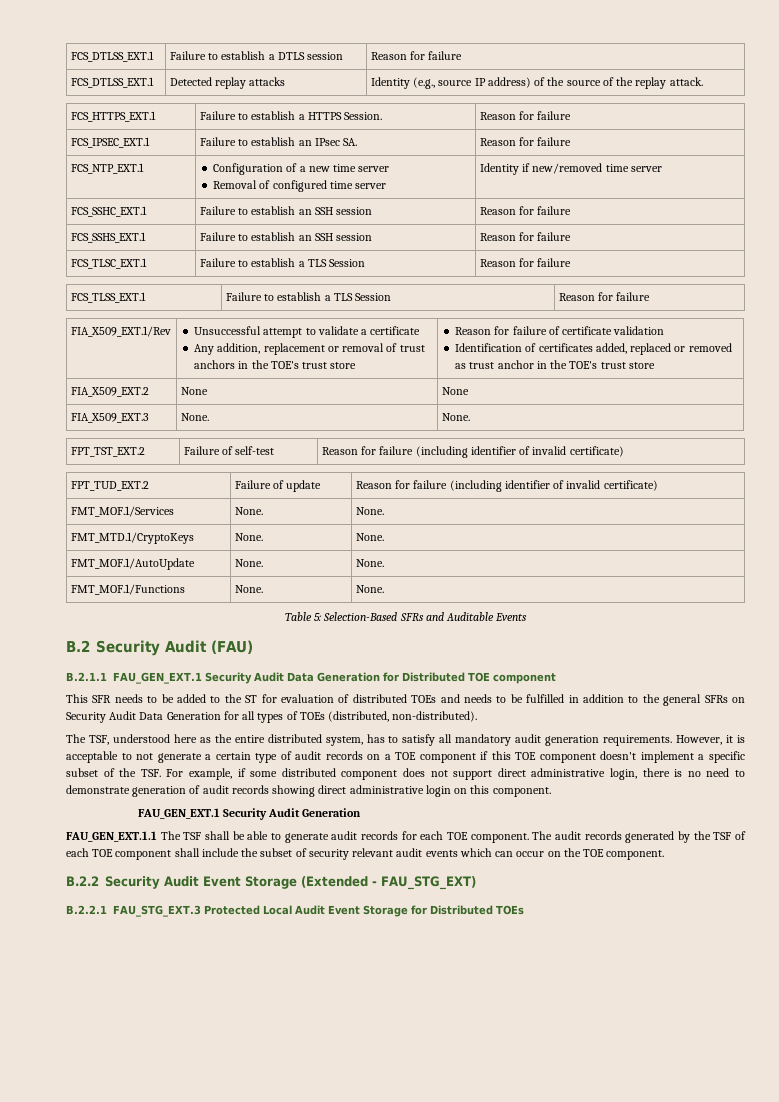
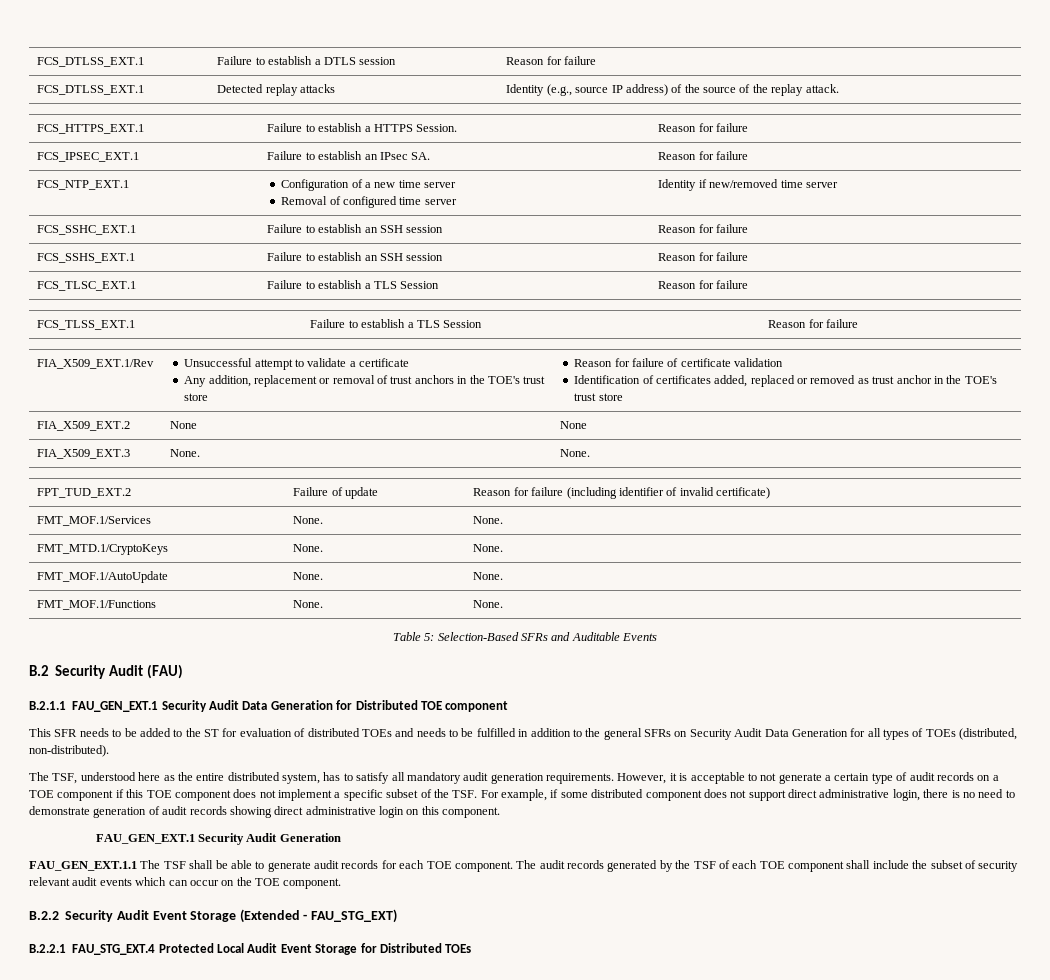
[70,447,145,457] [183,446,275,455] [321,446,624,458] // FPT_TST_EXT.2 | Failure of self-test | Reason for failure (including identifier of invalid certificate) -> (591, 453) none
[600,751,637,760] doesn't -> [233,789,276,798] does not
[113,905,201,917] FAU_STG_EXT.3 -> [72,944,156,955] FAU_STG_EXT.4

